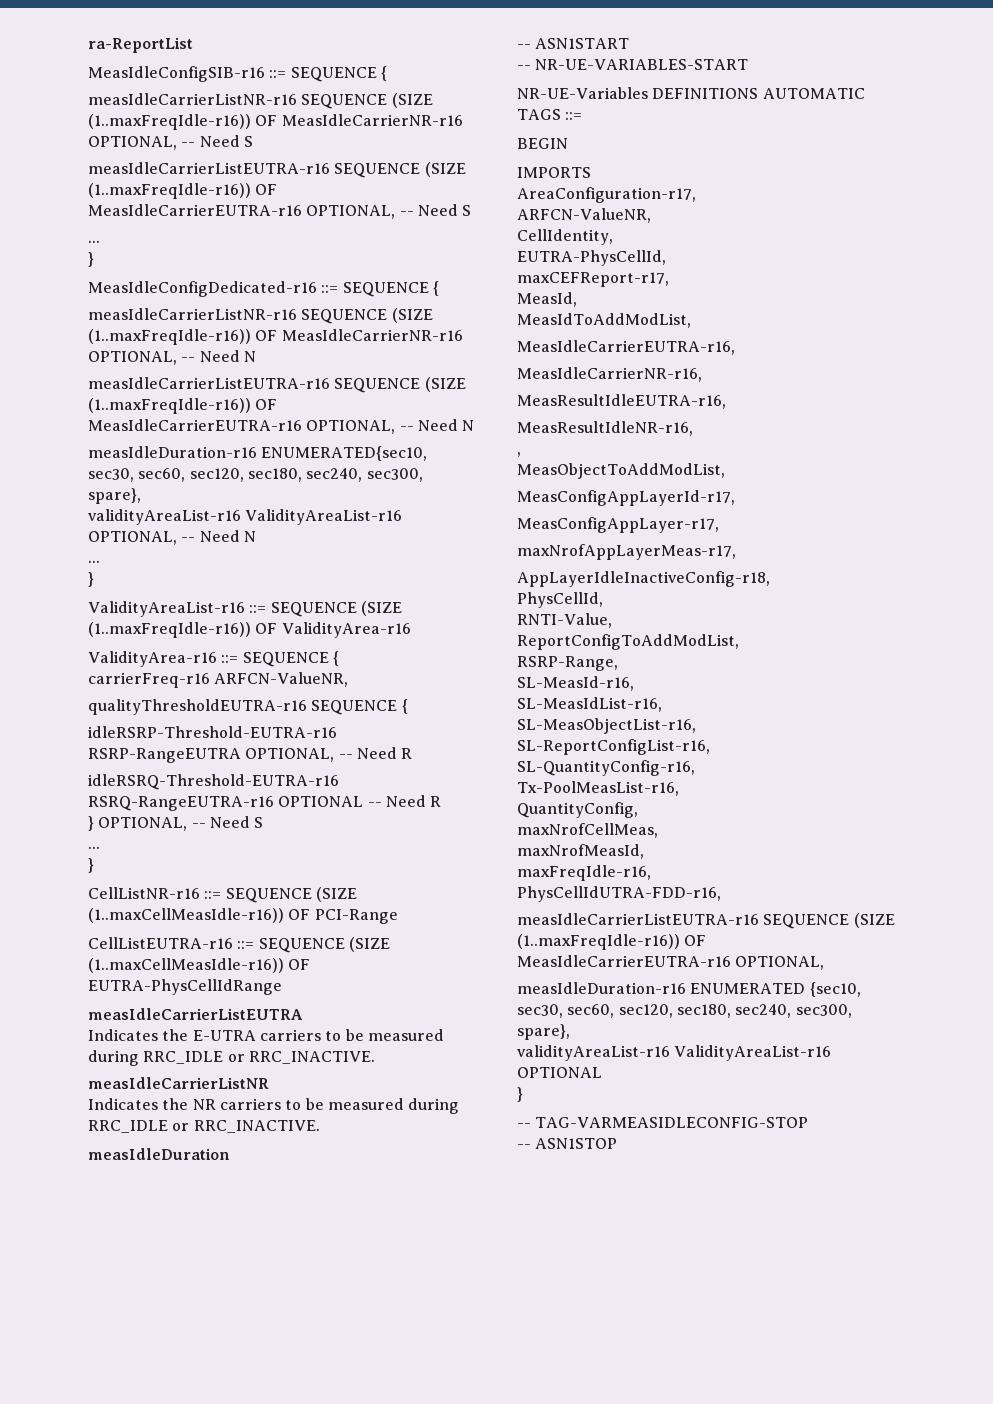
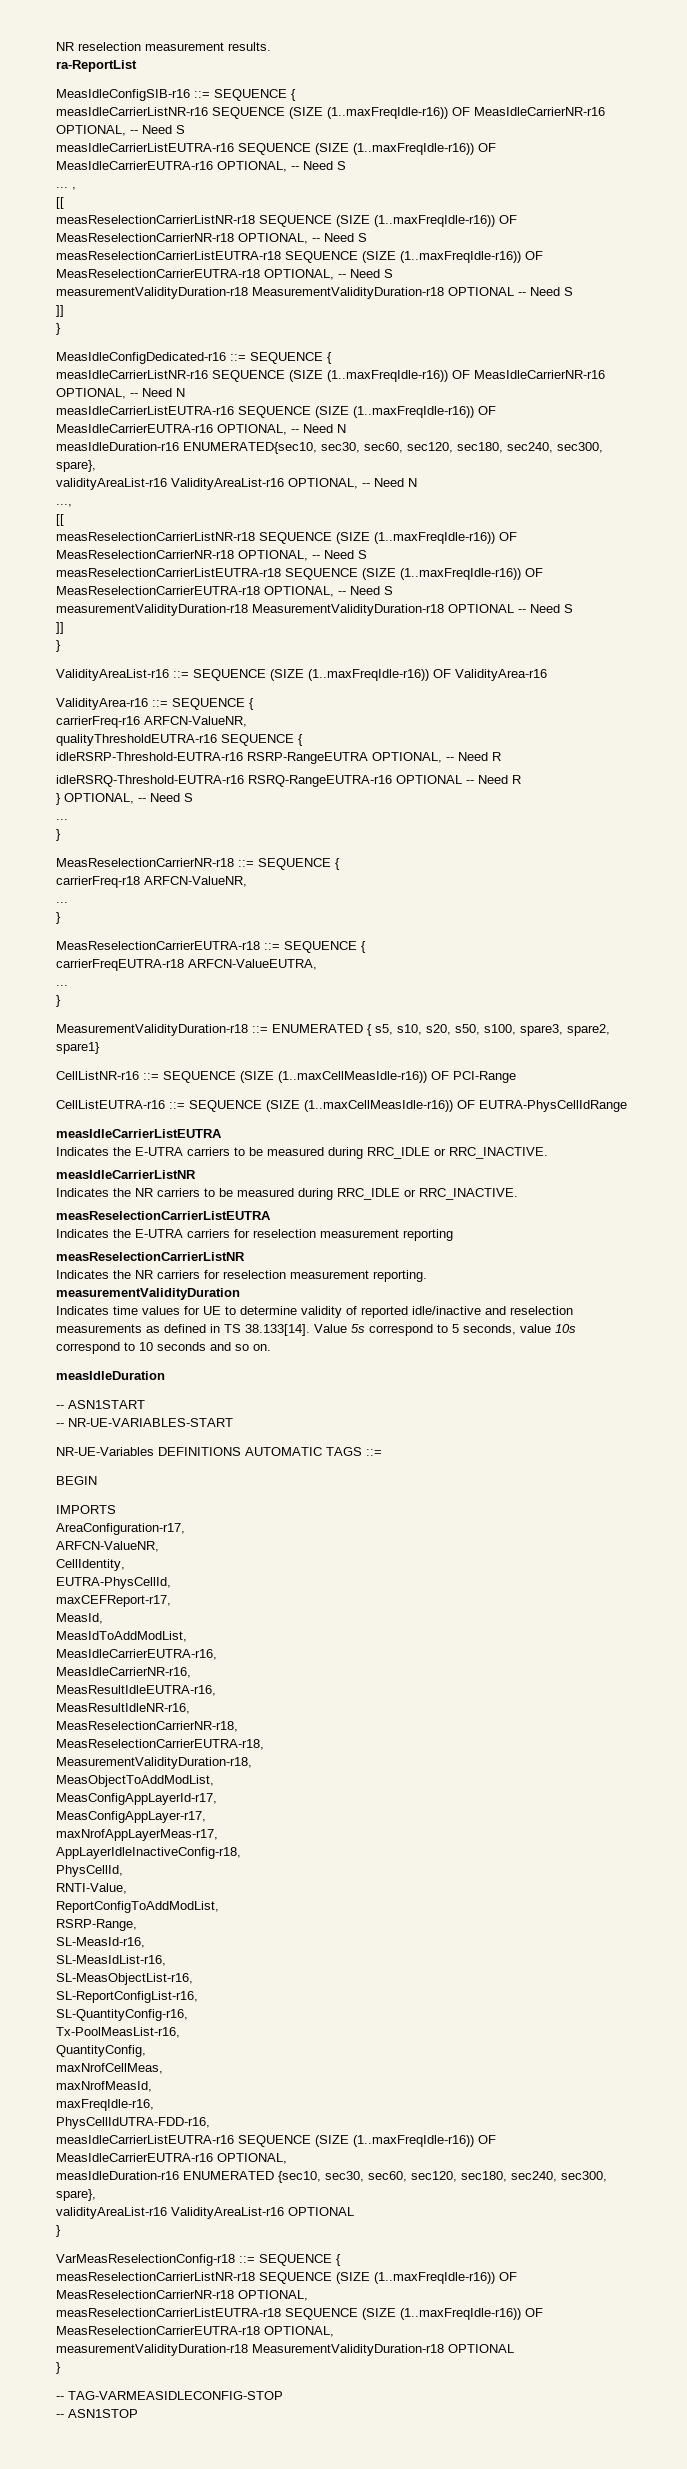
(88, 45) none -> [56,42,271,51] NR reselection measurement results. //
(100, 241) none -> [72,187,76,190] [56,197,64,209] [56,215,517,227] [56,233,367,244] [56,251,543,263] [56,269,393,280] [56,287,573,299] [56,305,64,317] , // [[ // measReselectionCarrierListNR-r18 SEQUENCE (SIZE (1..maxFreqIdle-r16)) OF MeasReselectionCarrierNR-r18 OPTIONAL, -- Need S // measReselectionCarrierListEUTRA-r18 SEQUENCE (SIZE (1..maxFreqIdle-r16)) OF MeasReselectionCarrierEUTRA-r18 OPTIONAL, -- Need S // measurementValidityDuration-r18 MeasurementValidityDuration-r18 OPTIONAL -- Need S // ]]
[88,560,100,563] ... -> [56,504,72,507] [56,514,64,526] [56,532,517,544] [56,550,367,561] [56,568,543,580] [56,586,393,597] [56,604,573,616] [56,622,64,634] ..., // [[ // measReselectionCarrierListNR-r18 SEQUENCE (SIZE (1..maxFreqIdle-r16)) OF MeasReselectionCarrierNR-r18 OPTIONAL, -- Need S // measReselectionCarrierListEUTRA-r18 SEQUENCE (SIZE (1..maxFreqIdle-r16)) OF MeasReselectionCarrierEUTRA-r18 OPTIONAL, -- Need S // measurementValidityDuration-r18 MeasurementValidityDuration-r18 OPTIONAL -- Need S // ]]
(94, 865) none -> [56,858,340,870] [56,876,247,888] [56,902,68,903] [56,912,61,924] [56,941,366,953] [56,959,317,971] [56,985,68,986] [56,995,61,1007] [56,1024,610,1036] [56,1042,100,1054] // MeasReselectionCarrierNR-r18 ::= SEQUENCE { // carrierFreq-r18 ARFCN-ValueNR, // ... // } // MeasReselectionCarrierEUTRA-r18 ::= SEQUENCE { // carrierFreqEUTRA-r18 ARFCN-ValueEUTRA, // ... // } // MeasurementValidityDuration-r18 ::= ENUMERATED { s5, s10, s20, s50, s100, spare3, spare2, spare1}
(320, 1126) none -> [56,1211,271,1220] [56,1229,453,1241] [56,1252,245,1261] [56,1270,427,1282] [56,1288,240,1300] [56,1306,573,1318] [56,1324,576,1336] [56,1342,271,1354] // measReselectionCarrierListEUTRA // Indicates the E-UTRA carriers for reselection measurement reporting // measReselectionCarrierListNR // Indicates the NR carriers for reselection measurement reporting. // measurementValidityDuration // Indicates time values for UE to determine validity of reported idle/inactive and reselection measurements as defined in TS 38.133[14]. Value 5s correspond to 5 seconds, value 10s correspond to 10 seconds and so on.
[517,452,521,457] , -> [56,1721,238,1732] [56,1739,264,1750] [56,1757,252,1769] MeasReselectionCarrierNR-r18, // MeasReselectionCarrierEUTRA-r18, // MeasurementValidityDuration-r18,
(523, 1094) none -> [56,2254,341,2266] [56,2272,517,2284] [56,2290,308,2301] [56,2308,543,2320] [56,2326,334,2337] [56,2344,514,2356] [56,2362,61,2374] // VarMeasReselectionConfig-r18 ::= SEQUENCE { // measReselectionCarrierListNR-r18 SEQUENCE (SIZE (1..maxFreqIdle-r16)) OF MeasReselectionCarrierNR-r18 OPTIONAL, // measReselectionCarrierListEUTRA-r18 SEQUENCE (SIZE (1..maxFreqIdle-r16)) OF MeasReselectionCarrierEUTRA-r18 OPTIONAL, // measurementValidityDuration-r18 MeasurementValidityDuration-r18 OPTIONAL // }

